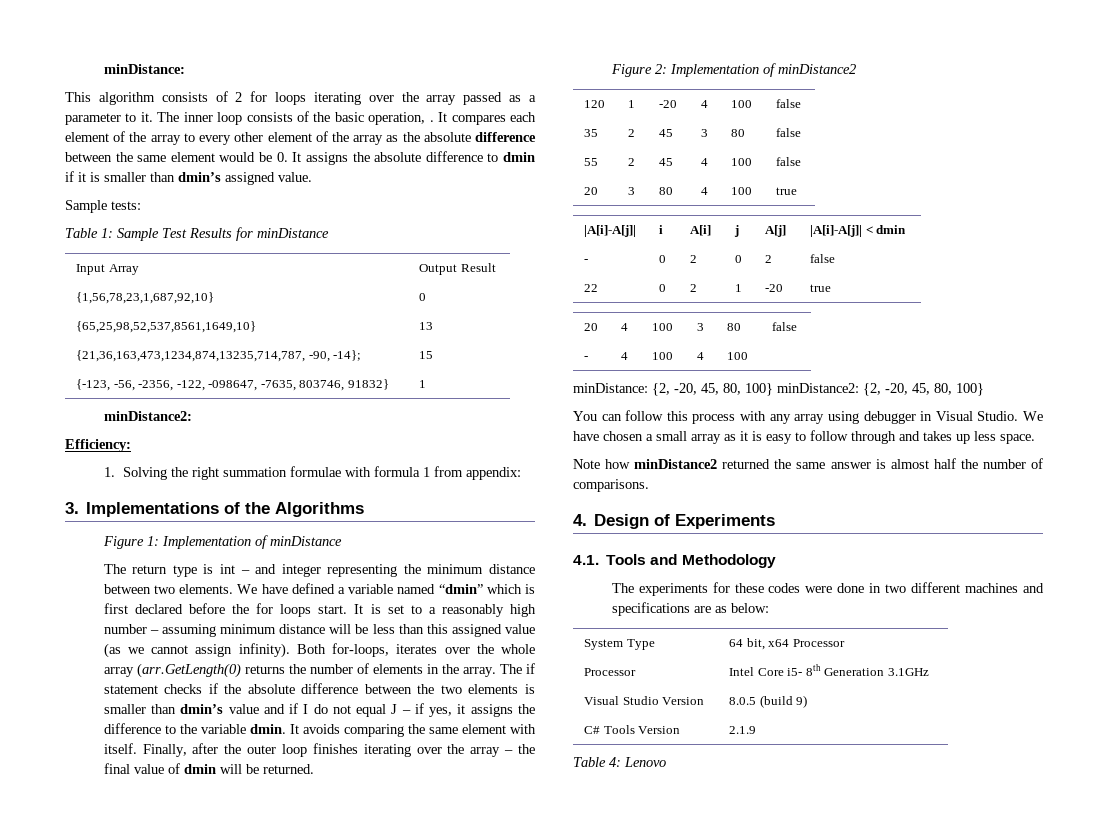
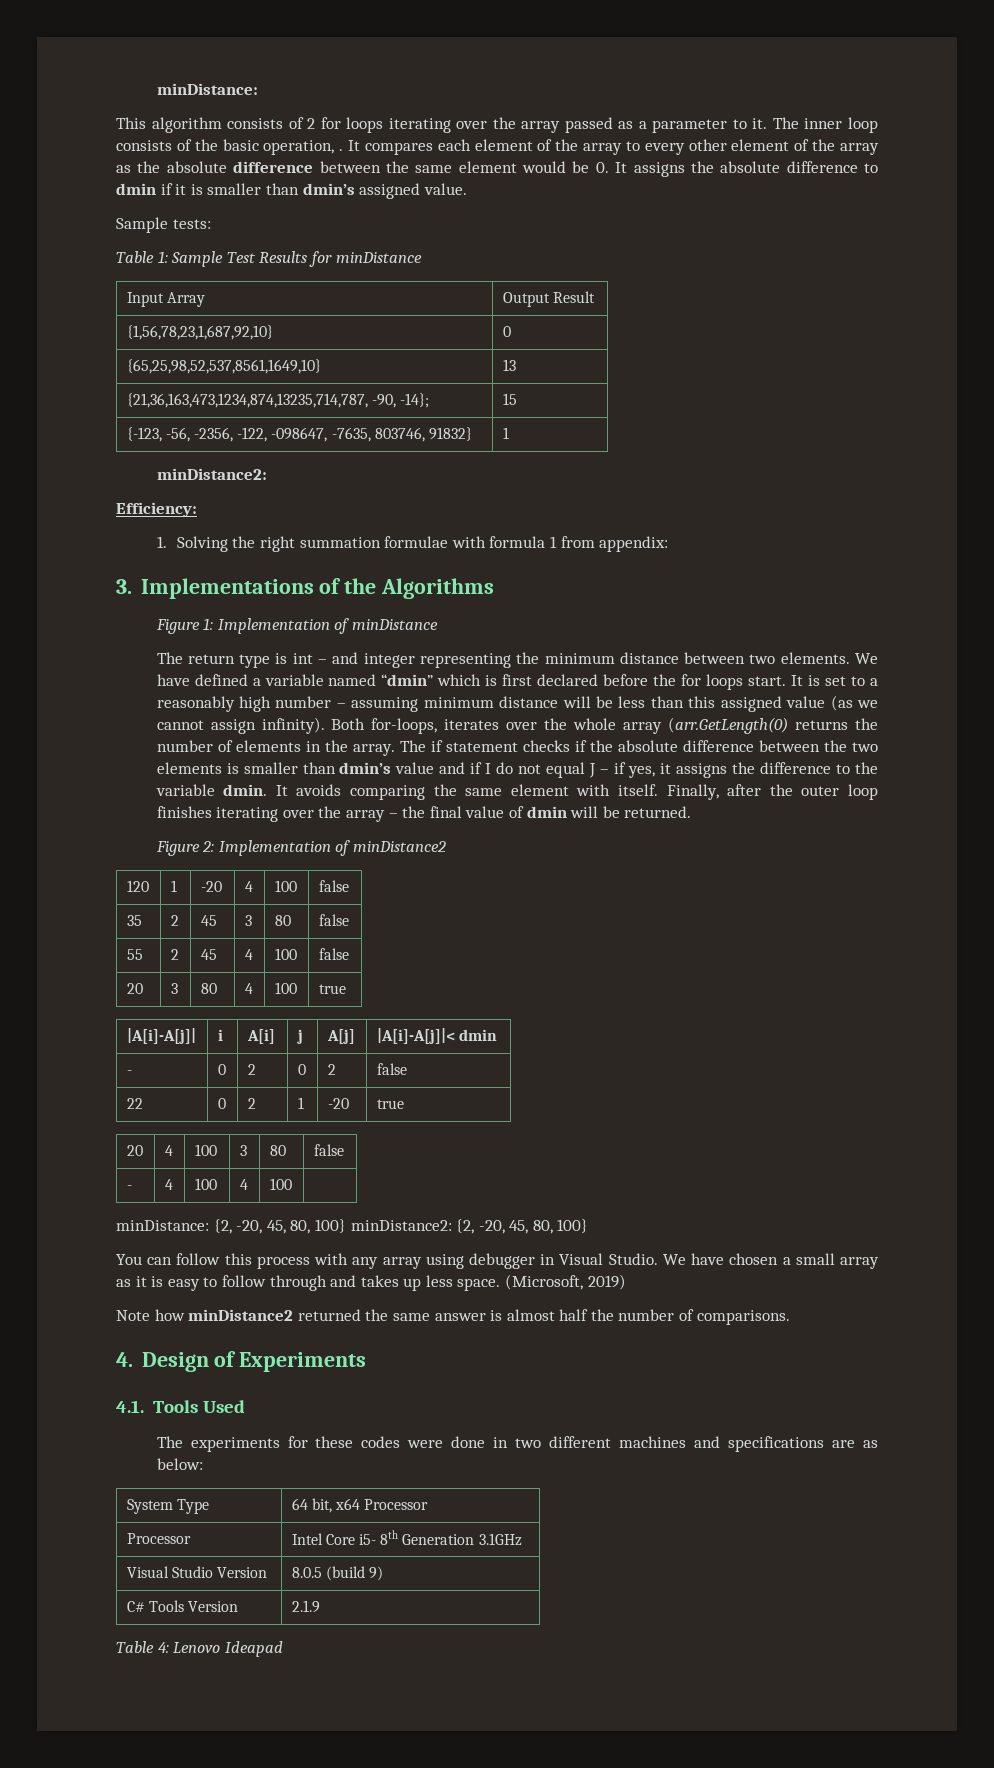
[810,225,873,237] |A[i]-A[j]| < -> [376,1028,455,1044] |A[i]-A[j]|<
(1035, 439) none -> [505,1274,626,1290] (Microsoft, 2019)
[650,554,776,568] and Methodology -> [202,1400,245,1413] Used
(666, 762) none -> [224,1641,283,1657] Ideapad

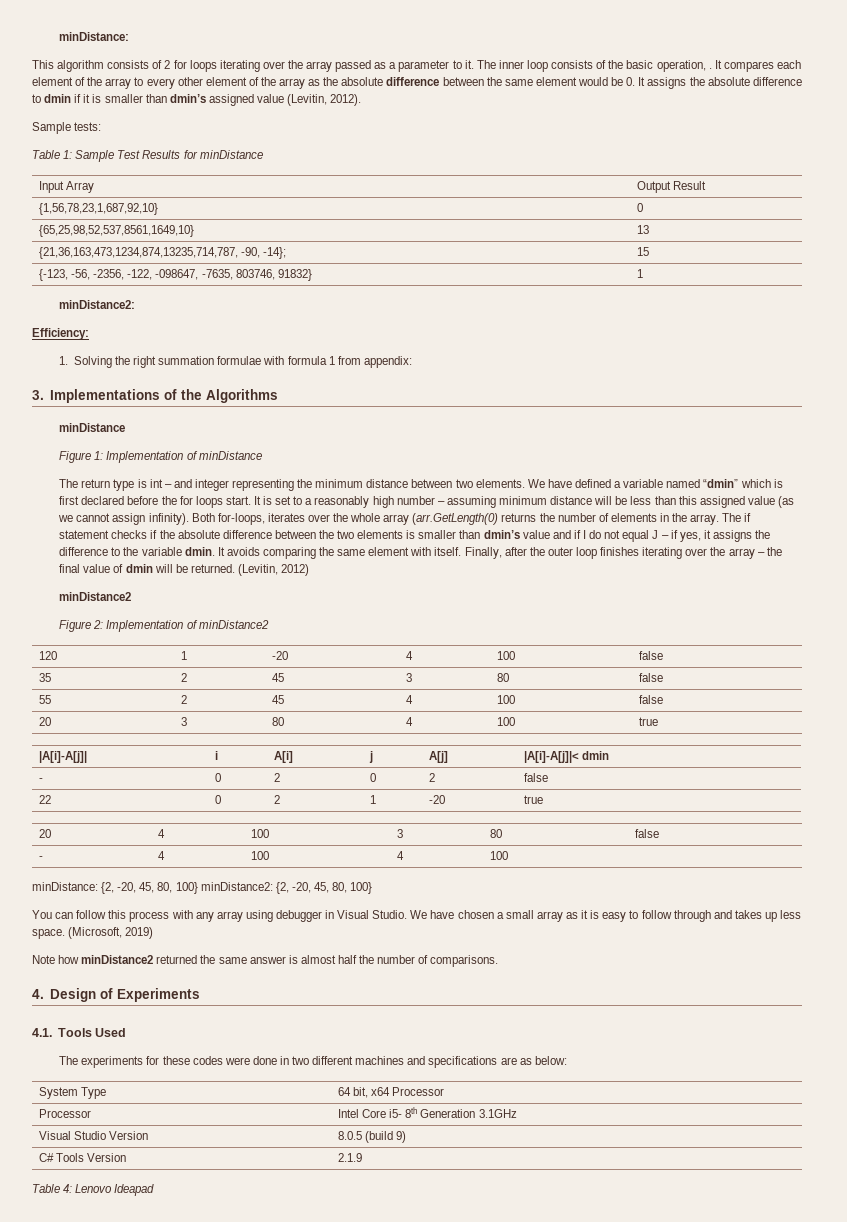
[423,183,467,195] value. -> [256,94,362,106] value (Levitin, 2012).
(494, 588) none -> [59,423,126,432] // minDistance
(692, 812) none -> [237,564,310,576] [59,592,132,601] (Levitin, 2012) // minDistance2

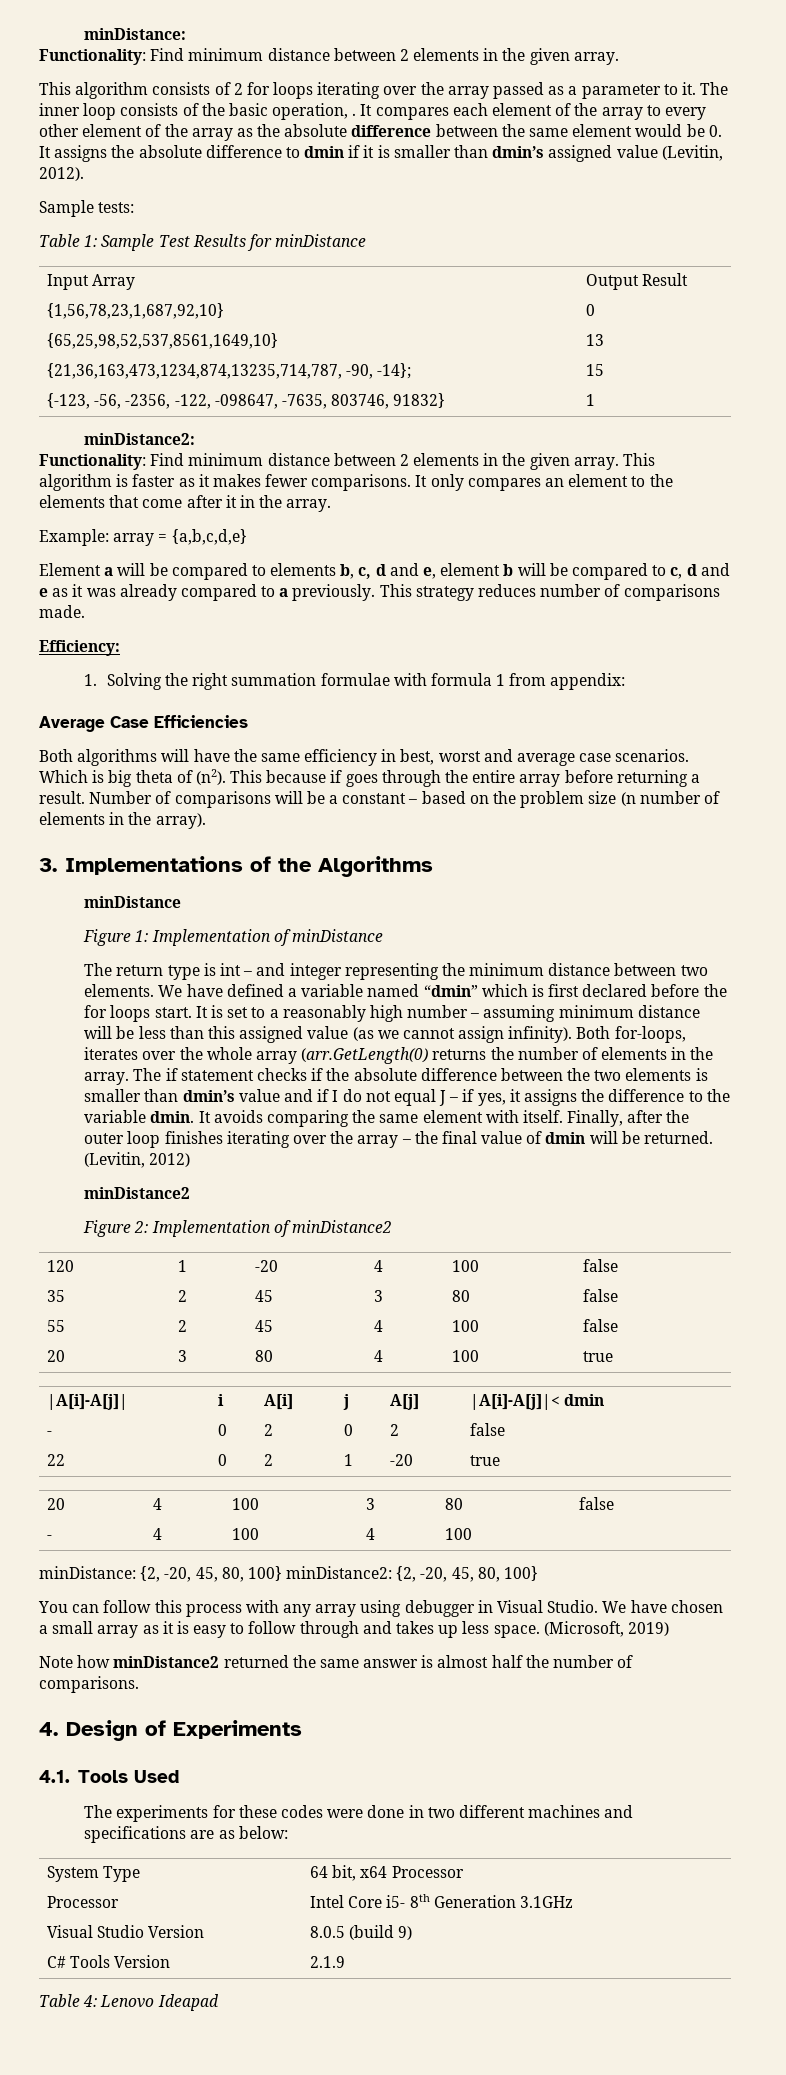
[59,32,130,41] minDistance: -> [84,28,187,40] [39,48,619,65] minDistance: // Functionality: Find minimum distance between 2 elements in the given array.
(136, 304) none -> [39,453,656,470] [39,474,673,491] [39,495,332,512] [39,529,247,546] [39,563,730,580] [39,584,720,601] [39,605,85,618] // Functionality: Find minimum distance between 2 elements in the given array. This algorithm is faster as it makes fewer comparisons. It only compares an element to the elements that come after it in the array. // Example: array = {a,b,c,d,e} // Element a will be compared to elements b, c, d and e, element b will be compared to c, d and e as it was already compared to a previously. This strategy reduces number of comparisons made.
(412, 362) none -> [39,715,248,732] [39,749,690,766] [39,769,700,787] [39,791,720,808] [39,812,206,829] // Average Case Efficiencies // Both algorithms will have the same efficiency in best, worst and average case scenarios. Which is big theta of (n2). This because if goes through the entire array before returning a result. Number of comparisons will be a constant – based on the problem size (n number of elements in the array).

